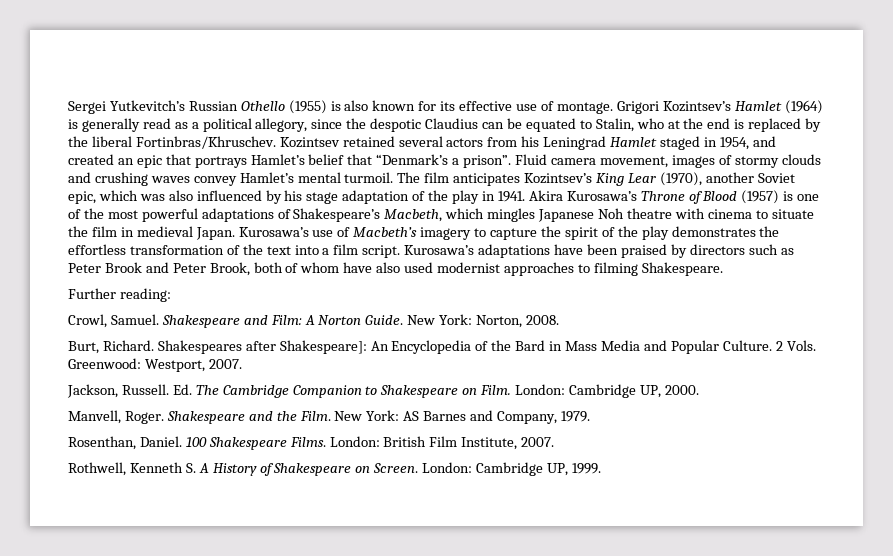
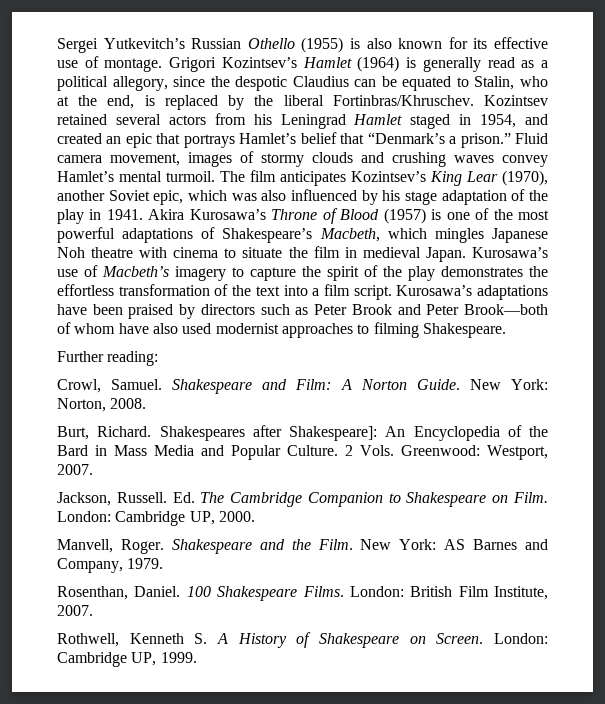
[707,118,731,129] end -> [107,95,135,109] end,
[463,155,512,168] prison”. -> [460,133,511,148] prison.”
[209,262,283,276] Brook, both -> [464,304,548,315] Brook—both

